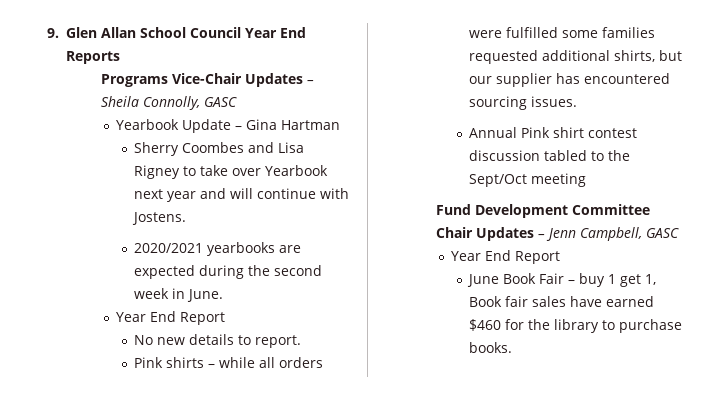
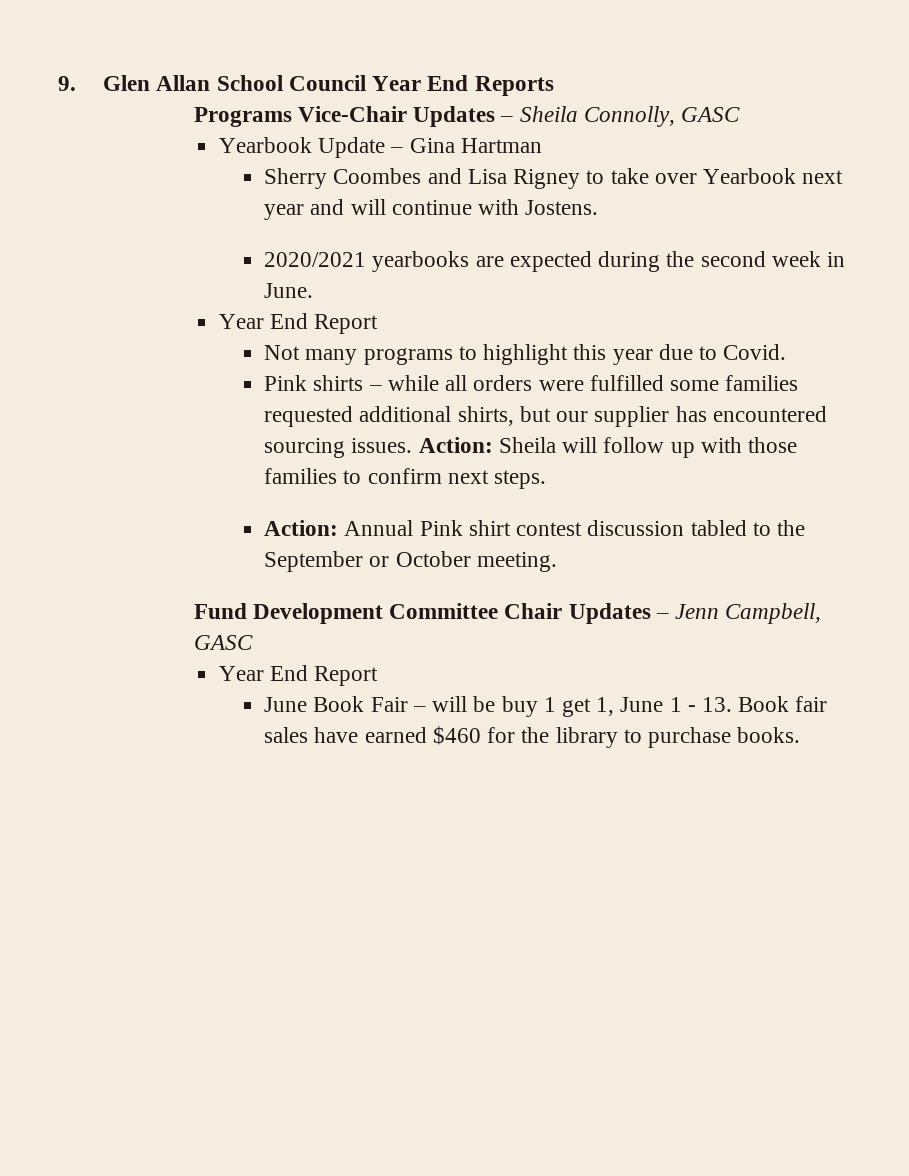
[134,334,302,348] No new details to report. -> [264,344,787,365] Not many programs to highlight this year due to Covid.
(578, 101) // -> [418,437,797,458] [264,468,547,489] [264,520,339,536] Action: Sheila will follow up with those families to confirm next steps. // Action:
[469,173,587,187] Sept/Oct meeting -> [264,551,557,572] September or October meeting.
(576, 282) none -> [432,696,496,712] will be
(657, 279) none -> [620,697,733,712] June 1 - 13.

